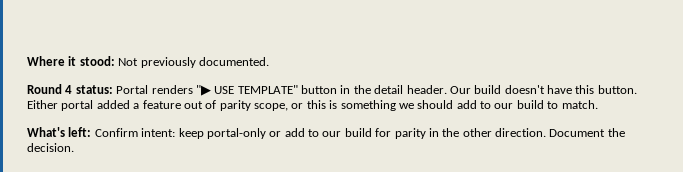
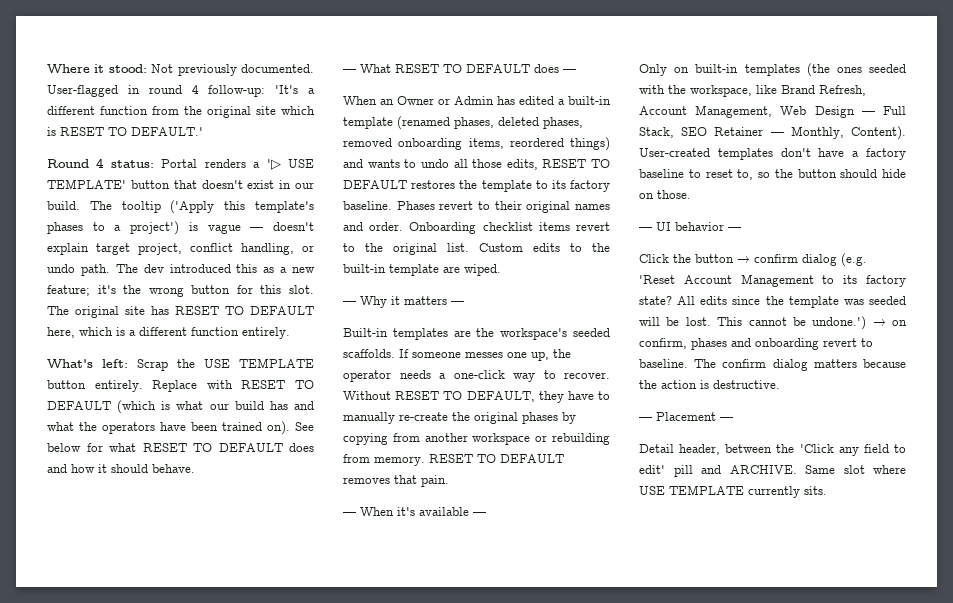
(269, 61) none -> [47,85,315,97] [47,106,315,118] [47,127,203,136] User-flagged in round 4 follow-up: 'It's a different function from the original site which is RESET TO DEFAULT.'
[195,85,637,96] [27,100,598,111] [27,127,625,139] [27,143,74,152] "▶ USE TEMPLATE" button in the detail header. Our build doesn't have this button. Either portal added a feature out of parity scope, or this is something we should add to our build to match. // What's left: Confirm intent: keep portal-only or add to our build for parity in the other direction. Document the decision. -> [253,159,314,170] [47,179,314,189] [47,200,314,214] [47,221,314,235] [47,243,314,255] [47,264,315,276] [47,285,315,297] [47,306,314,318] [47,327,290,339] [47,358,314,371] [47,380,314,392] [47,400,314,414] [47,421,314,435] [47,443,314,452] [47,464,195,473] [343,64,576,73] [343,96,611,105] [343,116,583,130] [343,137,610,151] [343,159,610,170] [343,180,610,192] [343,201,610,213] [343,222,610,234] [343,243,610,255] [343,264,501,276] [343,296,464,308] [343,328,610,340] [343,349,571,361] [343,370,610,382] [343,391,610,403] [343,412,576,424] [343,433,610,445] [343,454,564,466] [343,475,449,487] [343,507,486,516] [639,63,906,77] [639,85,866,97] [639,105,906,118] [639,126,906,140] [639,148,906,160] [639,169,906,180] [639,190,691,199] [639,222,741,231] [639,253,867,267] [639,274,906,287] [639,296,906,308] [639,316,907,330] [639,338,873,350] [639,359,906,371] [639,380,780,389] [639,412,733,421] [639,444,906,456] [639,465,906,477] [639,485,827,498] a '▷ USE TEMPLATE' button that doesn't exist in our build. The tooltip ('Apply this template's phases to a project') is vague — doesn't explain target project, conflict handling, or undo path. The dev introduced this as a new feature; it's the wrong button for this slot. The original site has RESET TO DEFAULT here, which is a different function entirely. // What's left: Scrap the USE TEMPLATE button entirely. Replace with RESET TO DEFAULT (which is what our build has and what the operators have been trained on). See below for what RESET TO DEFAULT does and how it should behave. // — What RESET TO DEFAULT does — // When an Owner or Admin has edited a built-in template (renamed phases, deleted phases, removed onboarding items, reordered things) and wants to undo all those edits, RESET TO DEFAULT restores the template to its factory baseline. Phases revert to their original names and order. Onboarding checklist items revert to the original list. Custom edits to the built-in template are wiped. // — Why it matters — // Built-in templates are the workspace's seeded scaffolds. If someone messes one up, the operator needs a one-click way to recover. Without RESET TO DEFAULT, they have to manually re-create the original phases by copying from another workspace or rebuilding from memory. RESET TO DEFAULT removes that pain. // — When it's available — // Only on built-in templates (the ones seeded with the workspace, like Brand Refresh, Account Management, Web Design — Full Stack, SEO Retainer — Monthly, Content). User-created templates don't have a factory baseline to reset to, so the button should hide on those. // — UI behavior — // Click the button → confirm dialog (e.g. 'Reset Account Management to its factory state? All edits since the template was seeded will be lost. This cannot be undone.') → on confirm, phases and onboarding revert to baseline. The confirm dialog matters because the action is destructive. // — Placement — // Detail header, between the 'Click any field to edit' pill and ARCHIVE. Same slot where USE TEMPLATE currently sits.

